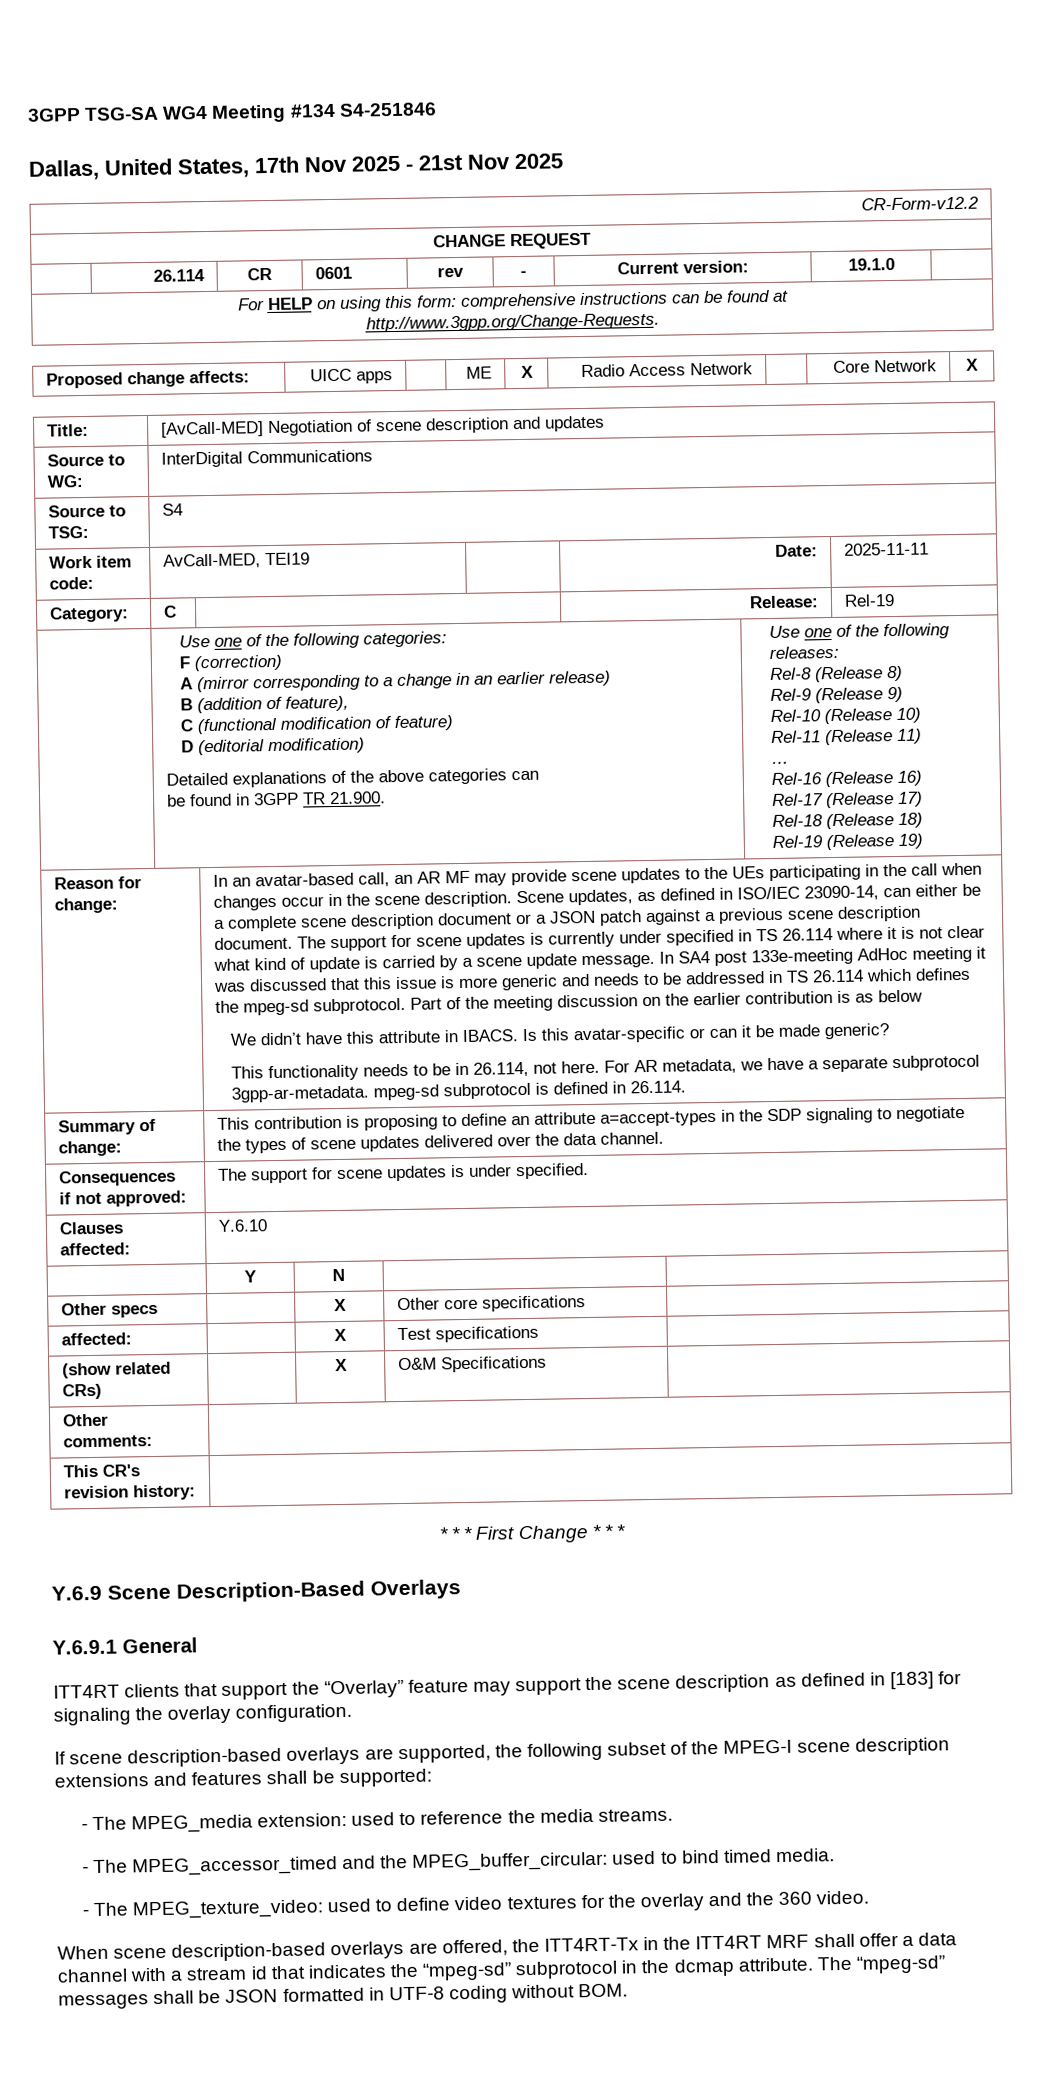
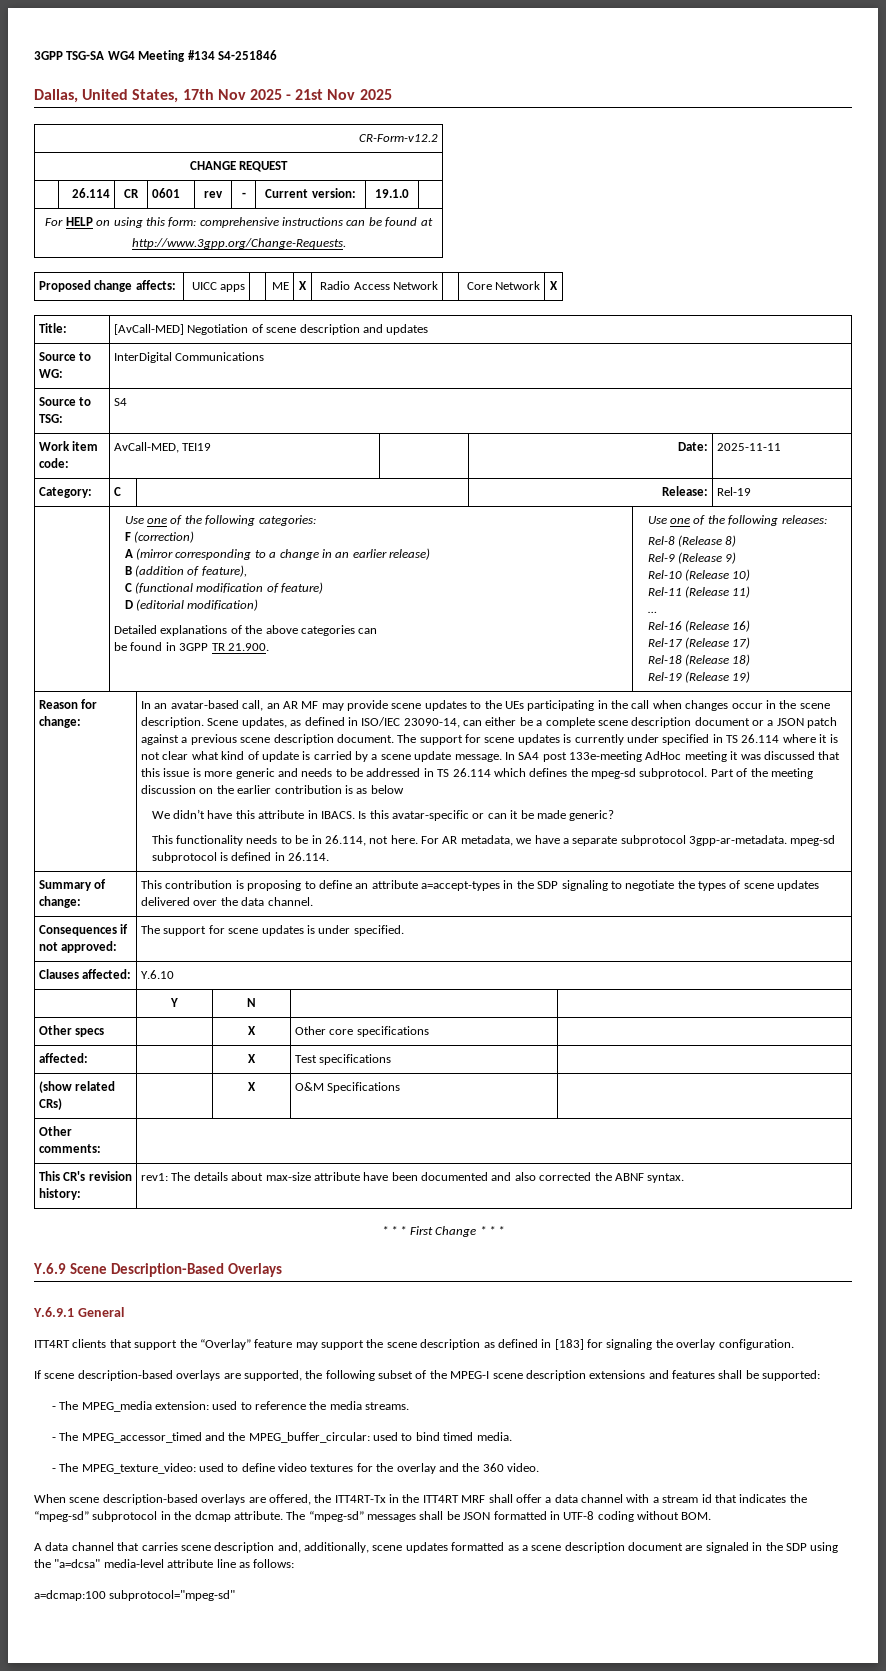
(197, 1492) none -> [141,1172,685,1183] rev1: The details about max-size attribute have been documented and also corrected the ABNF syntax.
(629, 1990) none -> [34,1542,839,1553] [34,1559,295,1568] [34,1590,236,1601] // A data channel that carries scene description and, additionally, scene updates formatted as a scene description document are signaled in the SDP using the "a=dcsa" media-level attribute line as follows: // a=dcmap:100 subprotocol="mpeg-sd"

